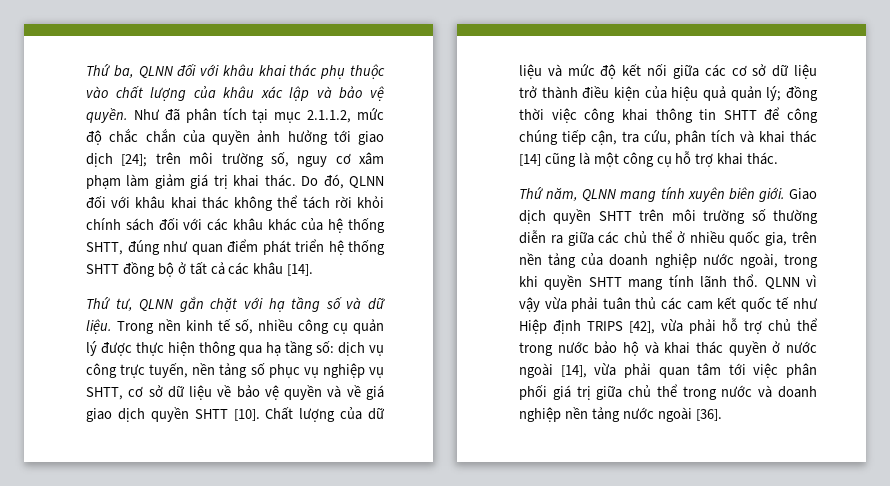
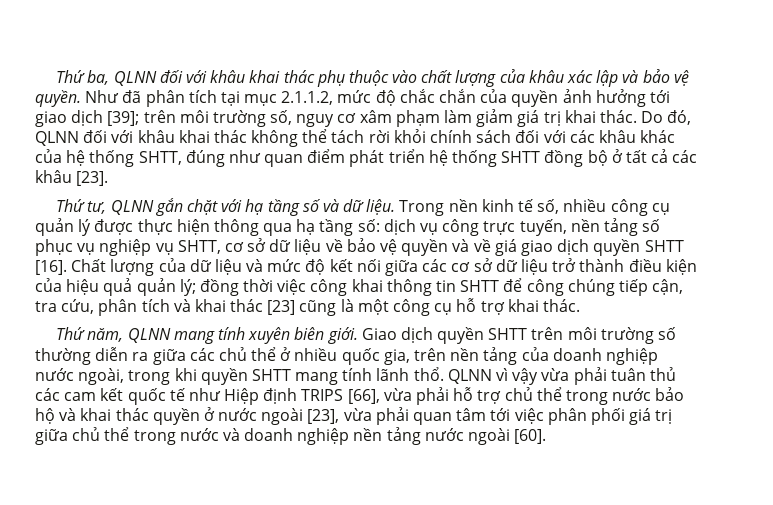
[121,154,148,167] [24]; -> [107,111,140,126] [39];
[287,264,314,276] [14]. -> [76,171,109,186] [23].
[233,409,260,421] [10]. -> [35,260,67,275] [16].
[519,154,541,166] [14] -> [267,300,296,315] [23]
[629,321,655,334] [42], -> [347,389,380,404] [66],
[560,365,587,378] [14], -> [307,409,340,424] [23],
[695,409,722,421] [36]. -> [514,429,547,444] [60].

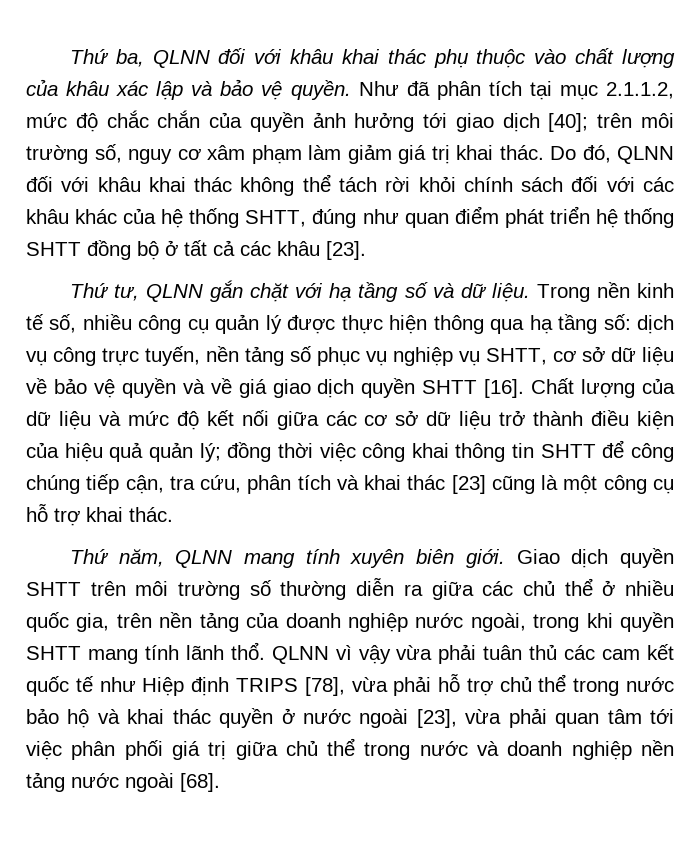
[107,111,140,126] [39]; -> [548,113,589,132] [40];
[347,389,380,404] [66], -> [304,677,345,696] [78],
[514,429,547,444] [60]. -> [180,773,220,792] [68].

